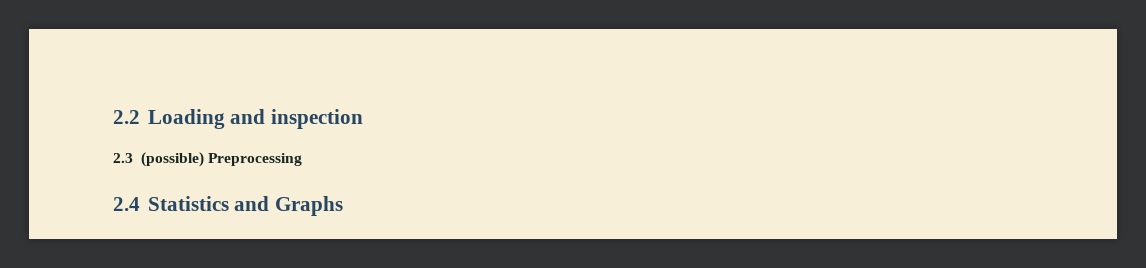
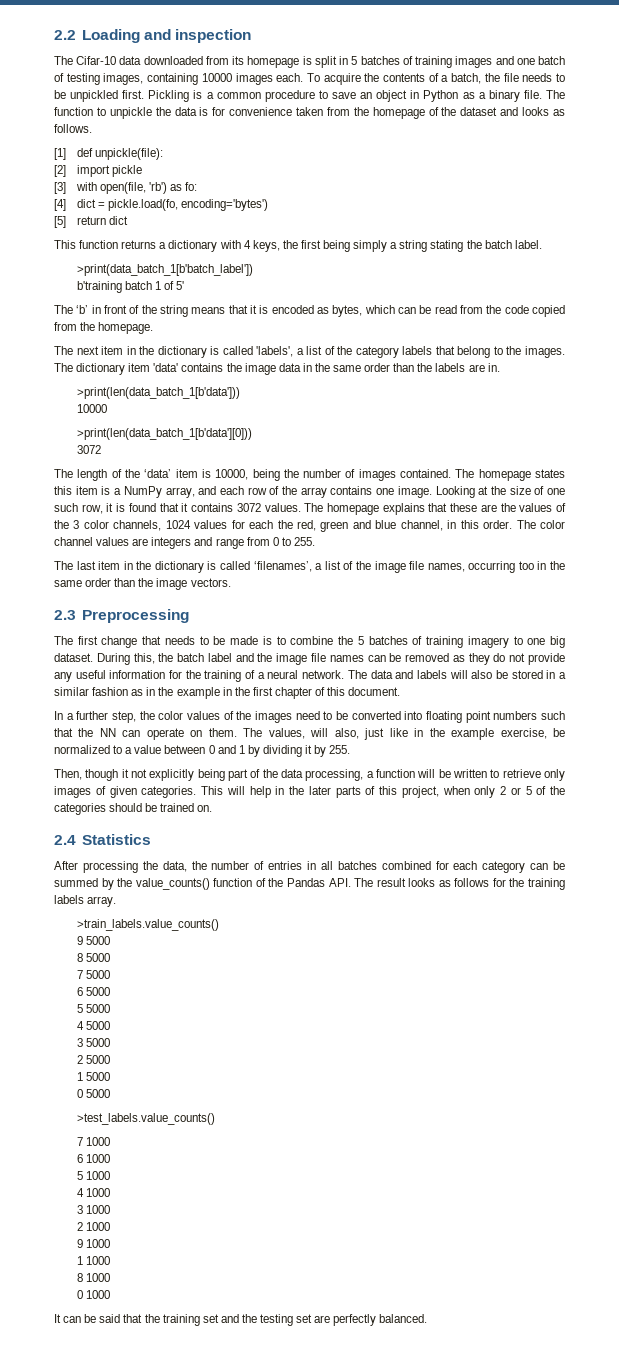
[113,152,302,167] [113,196,344,216] 2.3 (possible) Preprocessing // 2.4 Statistics and Graphs -> [54,56,566,68] [54,73,565,85] [54,90,565,102] [54,107,565,119] [54,124,92,133] [54,148,164,160] [54,165,143,177] [54,182,198,194] [54,199,269,211] [54,216,129,228] [54,240,542,252] [76,264,253,276] [76,281,185,293] [54,305,565,317] [54,322,154,334] [54,346,565,358] [54,363,500,375] [76,387,240,399] [76,404,107,413] [76,428,252,440] [76,445,101,454] [54,469,565,481] [54,486,565,498] [54,503,566,515] [54,520,566,532] [54,537,315,549] [54,561,565,573] [54,578,231,590] [54,609,189,623] [54,636,566,648] [54,653,565,665] [54,670,566,682] [54,687,401,699] [54,711,566,723] [54,728,566,740] [54,745,351,757] [54,769,565,781] [54,786,565,798] [54,803,213,815] [54,834,151,845] [54,861,565,873] [54,878,565,890] [54,895,117,907] [76,919,219,931] [76,936,111,945] [76,953,111,962] [76,970,111,979] [76,987,111,996] [76,1004,111,1013] [76,1021,111,1030] [76,1038,111,1047] [76,1055,111,1064] [76,1072,111,1081] [76,1089,111,1098] [76,1113,215,1125] [76,1137,111,1146] [76,1154,111,1163] [76,1171,111,1180] [76,1188,111,1197] [76,1205,111,1214] [76,1222,111,1231] [76,1239,111,1248] [76,1256,111,1265] [76,1273,111,1282] [76,1290,111,1299] [54,1314,428,1326] The Cifar-10 data downloaded from its homepage is split in 5 batches of training images and one batch of testing images, containing 10000 images each. To acquire the contents of a batch, the file needs to be unpickled first. Pickling is a common procedure to save an object in Python as a binary file. The function to unpickle the data is for convenience taken from the homepage of the dataset and looks as follows. // [1] def unpickle(file): // [2] import pickle // [3] with open(file, 'rb') as fo: // [4] dict = pickle.load(fo, encoding='bytes') // [5] return dict // This function returns a dictionary with 4 keys, the first being simply a string stating the batch label. // >print(data_batch_1[b'batch_label']) // b'training batch 1 of 5' // The ‘b’ in front of the string means that it is encoded as bytes, which can be read from the code copied from the homepage. // The next item in the dictionary is called 'labels', a list of the category labels that belong to the images. The dictionary item 'data' contains the image data in the same order than the labels are in. // >print(len(data_batch_1[b'data'])) // 10000 // >print(len(data_batch_1[b'data'][0])) // 3072 // The length of the ‘data’ item is 10000, being the number of images contained. The homepage states this item is a NumPy array, and each row of the array contains one image. Looking at the size of one such row, it is found that it contains 3072 values. The homepage explains that these are the values of the 3 color channels, 1024 values for each the red, green and blue channel, in this order. The color channel values are integers and range from 0 to 255. // The last item in the dictionary is called ‘filenames’, a list of the image file names, occurring too in the same order than the image vectors. // 2.3 Preprocessing // The first change that needs to be made is to combine the 5 batches of training imagery to one big dataset. During this, the batch label and the image file names can be removed as they do not provide any useful information for the training of a neural network. The data and labels will also be stored in a similar fashion as in the example in the first chapter of this document. // In a further step, the color values of the images need to be converted into floating point numbers such that the NN can operate on them. The values, will also, just like in the example exercise, be normalized to a value between 0 and 1 by dividing it by 255. // Then, though it not explicitly being part of the data processing, a function will be written to retrieve only images of given categories. This will help in the later parts of this project, when only 2 or 5 of the categories should be trained on. // 2.4 Statistics // After processing the data, the number of entries in all batches combined for each category can be summed by the value_counts() function of the Pandas API. The result looks as follows for the training labels array. // >train_labels.value_counts() // 9 5000 // 8 5000 // 7 5000 // 6 5000 // 5 5000 // 4 5000 // 3 5000 // 2 5000 // 1 5000 // 0 5000 // >test_labels.value_counts() // 7 1000 // 6 1000 // 5 1000 // 4 1000 // 3 1000 // 2 1000 // 9 1000 // 1 1000 // 8 1000 // 0 1000 // It can be said that the training set and the testing set are perfectly balanced.

